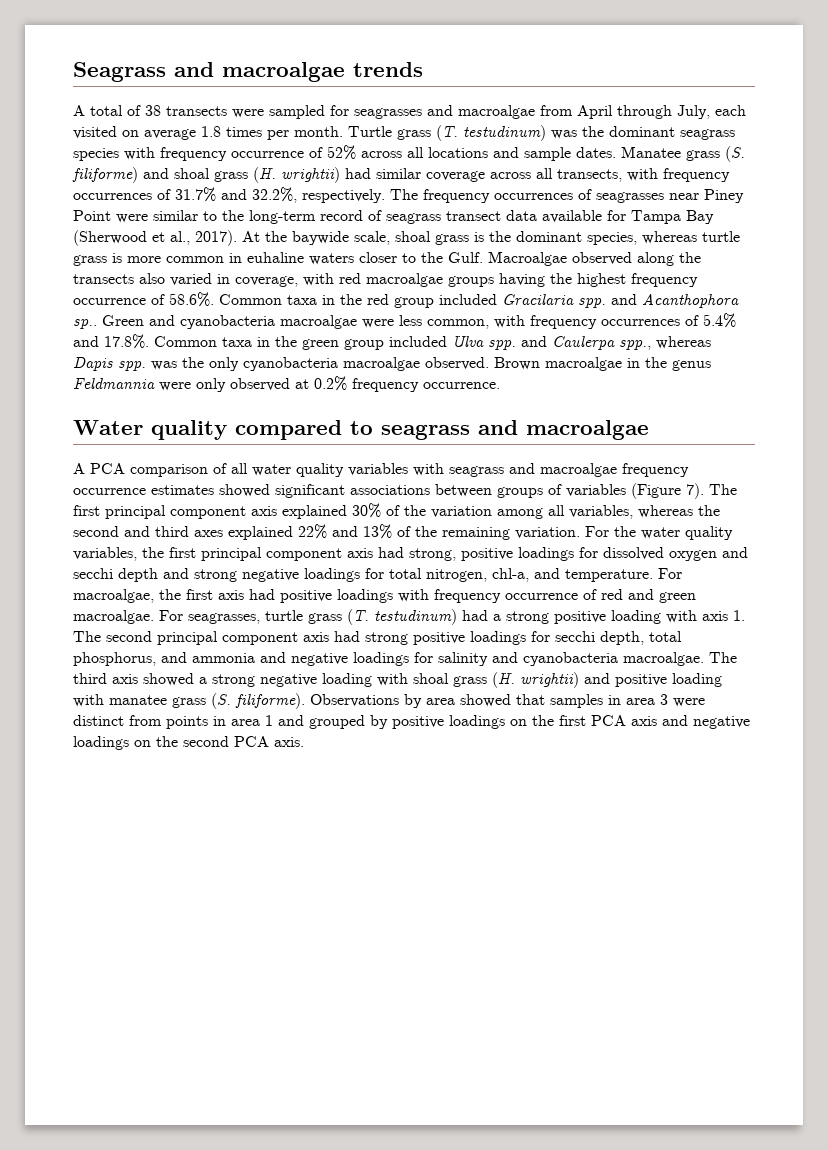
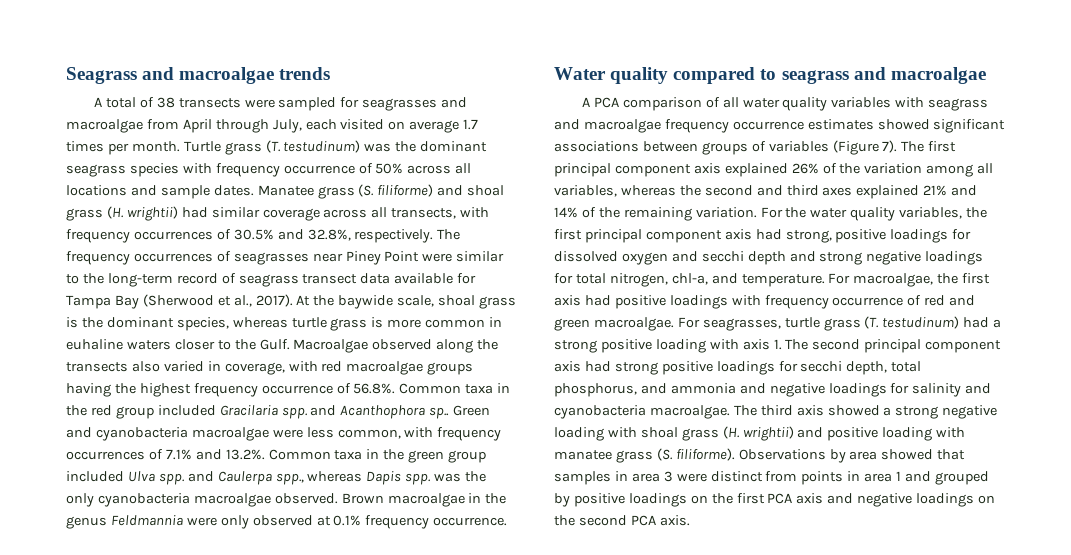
[201,126,221,137] 1.8 -> [463,119,479,130] 1.7
[327,145,356,160] 52% -> [375,163,404,174] 50%
[175,187,297,203] 31.7% and 32.2%, -> [233,229,351,241] 30.5% and 32.8%,
[169,292,214,307] 58.6%. -> [353,383,396,394] 56.8%.
[703,313,736,328] [73,334,149,349] 5.4% and 17.8%. -> [165,449,265,460] 7.1% and 13.2%.
[314,376,347,391] 0.2% -> [333,515,362,526] 0.1%
[352,503,381,518] 30% -> [791,163,819,174] 26%
[298,524,392,539] 22% and 13% -> [923,185,978,196] [554,207,578,218] 21% and 14%

